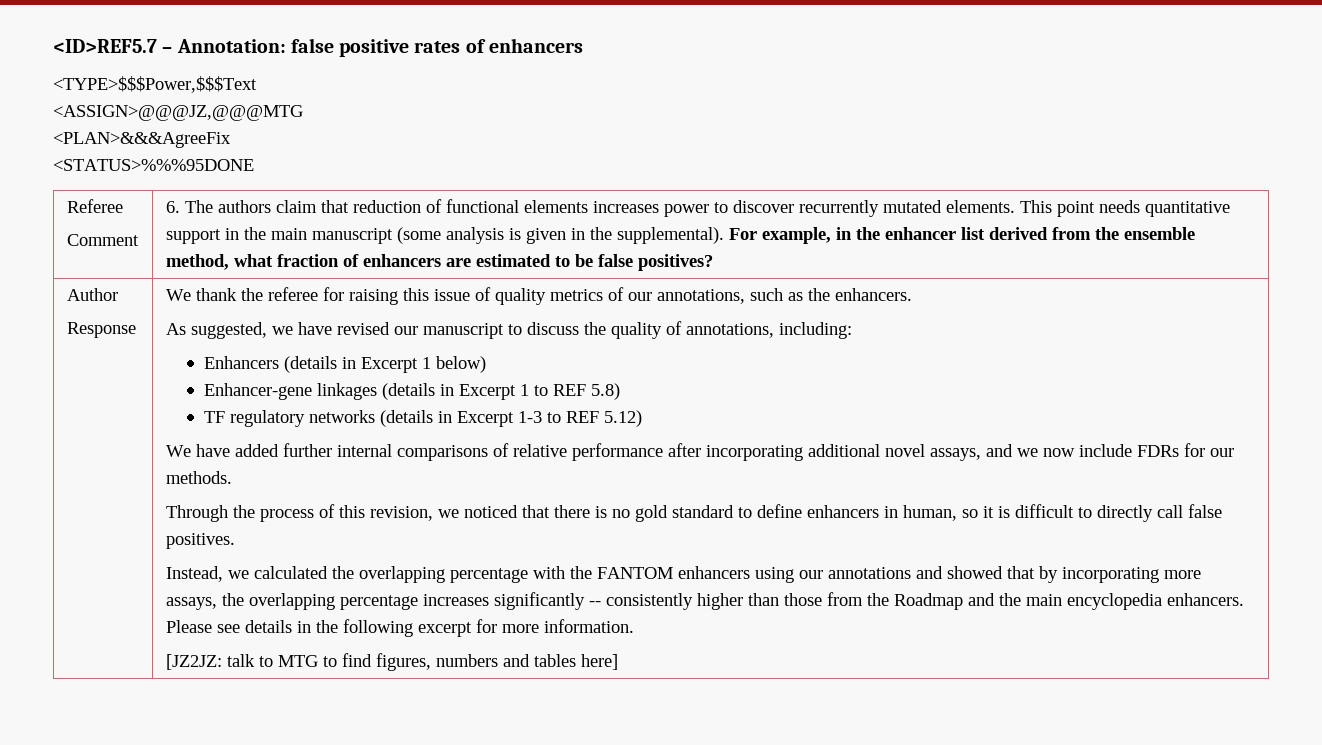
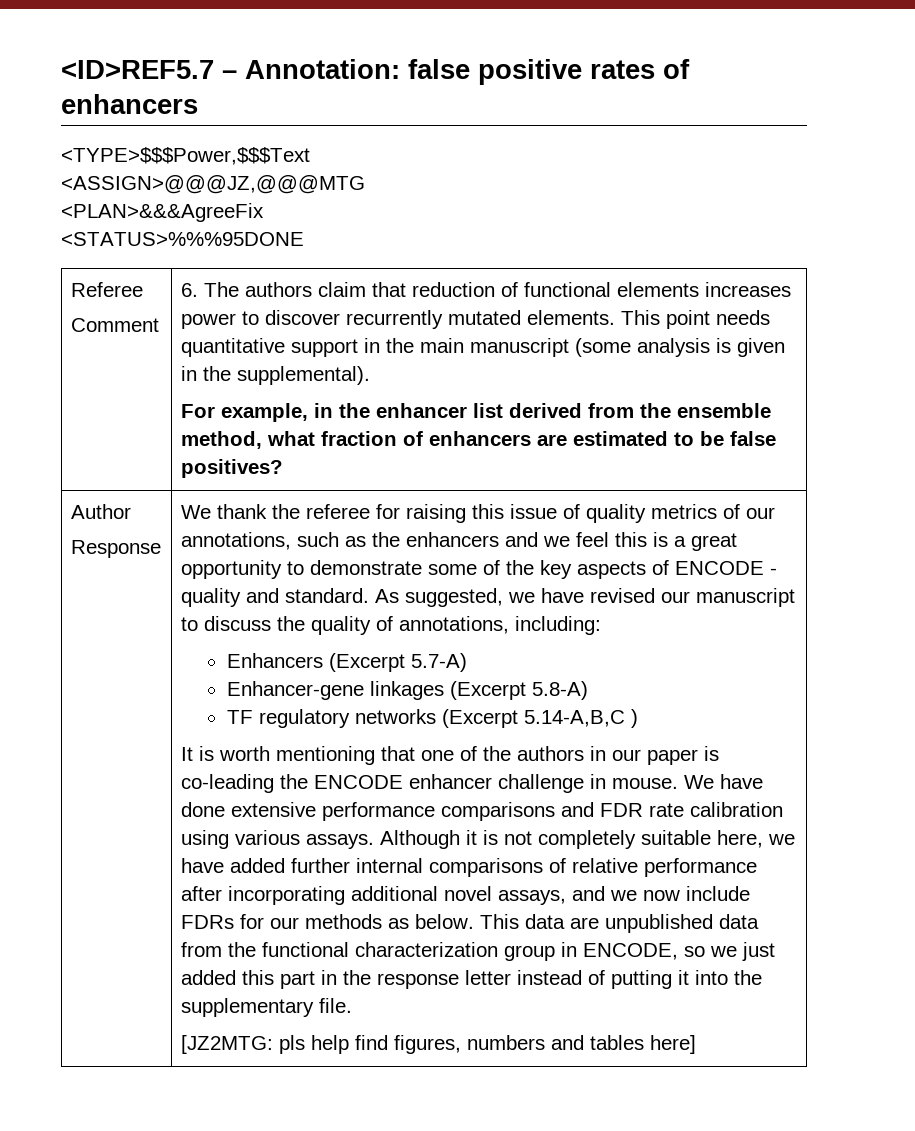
(724, 235) none -> (370, 375) //
[834,288,912,301] enhancers. // -> [405,532,737,551] [180,560,777,579] [180,588,369,607] enhancers and we feel this is a great opportunity to demonstrate some of the key aspects of ENCODE - quality and standard.
[283,356,486,373] [203,383,620,400] [203,410,642,427] [165,445,191,457] (details in Excerpt 1 below) // Enhancer-gene linkages (details in Excerpt 1 to REF 5.8) // TF regulatory networks (details in Excerpt 1-3 to REF 5.12) // We -> [328,653,467,672] [226,681,588,700] [226,709,638,728] [180,746,719,765] [180,774,763,793] [180,802,783,821] [180,830,795,849] (Excerpt 5.7-A) // Enhancer-gene linkages (Excerpt 5.8-A) // TF regulatory networks (Excerpt 5.14-A,B,C ) // It is worth mentioning that one of the authors in our paper is co-leading the ENCODE enhancer challenge in mouse. We have done extensive performance comparisons and FDR rate calibration using various assays. Although it is not completely suitable here, we
[165,471,232,484] [165,504,1222,522] [165,533,235,549] [165,566,1201,583] [165,592,1244,610] [165,619,634,637] [165,654,337,670] methods. // Through the process of this revision, we noticed that there is no gold standard to define enhancers in human, so it is difficult to directly call false positives. // Instead, we calculated the overlapping percentage with the FANTOM enhancers using our annotations and showed that by incorporating more assays, the overlapping percentage increases significantly -- consistently higher than those from the Roadmap and the main encyclopedia enhancers. Please see details in the following excerpt for more information. // [JZ2JZ: talk to MTG to -> [304,914,759,933] [180,942,775,961] [180,970,762,989] [180,998,352,1017] [180,1035,349,1054] methods as below. This data are unpublished data from the functional characterization group in ENCODE, so we just added this part in the response letter instead of putting it into the supplementary file. // [JZ2MTG: pls help

